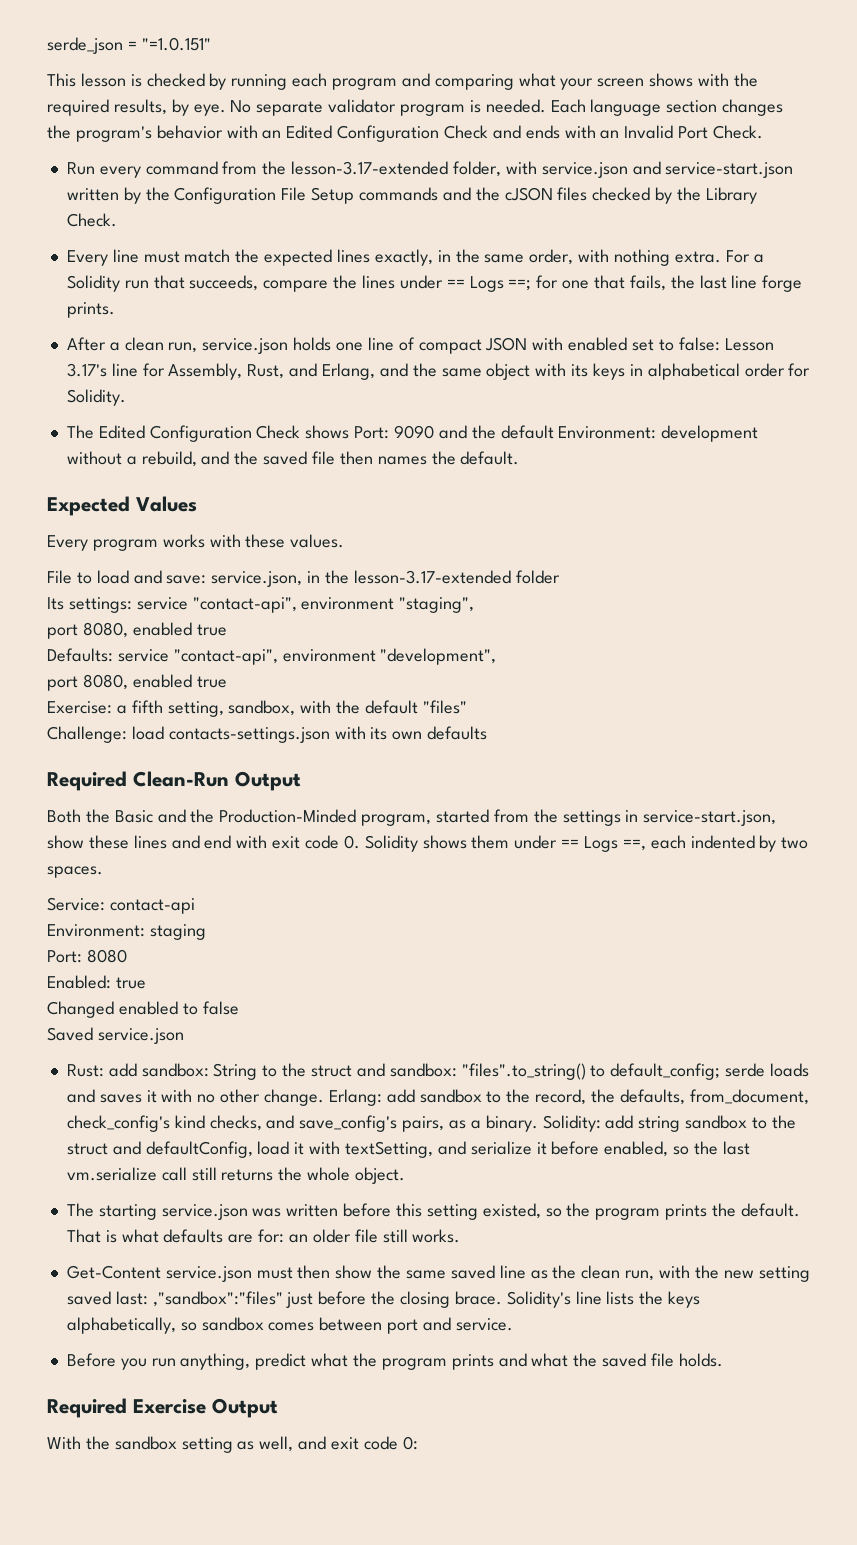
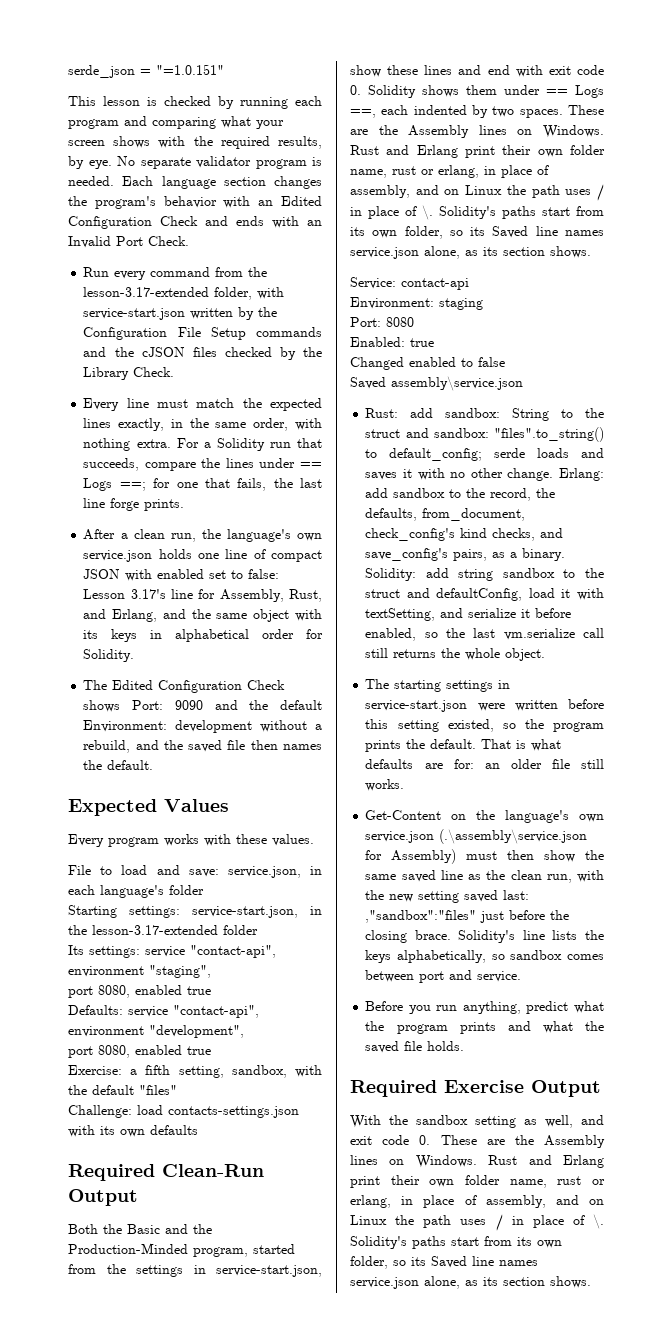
[541,161,661,178] service.json and -> (285, 293) none
(198, 347) none -> [201,529,322,542] the language's own
(321, 577) none -> [68,885,204,898] [68,905,322,918] each language's folder // Starting settings: service-start.json, in
(103, 872) none -> [568,105,604,115] [350,125,604,138] [350,145,605,158] [350,165,549,178] [350,184,604,201] [350,205,604,220] [350,226,604,239] [350,246,591,259] These are the Assembly lines on Windows. Rust and Erlang print their own folder name, rust or erlang, in place of assembly, and on Linux the path uses / in place of \. Solidity's paths start from its own folder, so its Saved line names service.json alone, as its section shows.
[97,1028,184,1044] service.json -> [391,376,523,391] assembly\service.json
[161,1204,282,1220] service.json was -> [446,680,511,692] [365,700,505,712] settings in service-start.json were
[165,1266,252,1282] service.json -> [451,810,604,823] [365,829,588,844] [365,849,457,864] on the language's own service.json (.\assembly\service.json for Assembly)
[402,1436,418,1450] 0: -> [419,1135,605,1148] [350,1155,604,1168] [350,1175,605,1188] [350,1195,604,1208] [350,1214,604,1231] [350,1236,562,1249] [350,1256,538,1269] [350,1276,591,1289] 0. These are the Assembly lines on Windows. Rust and Erlang print their own folder name, rust or erlang, in place of assembly, and on Linux the path uses / in place of \. Solidity's paths start from its own folder, so its Saved line names service.json alone, as its section shows.

